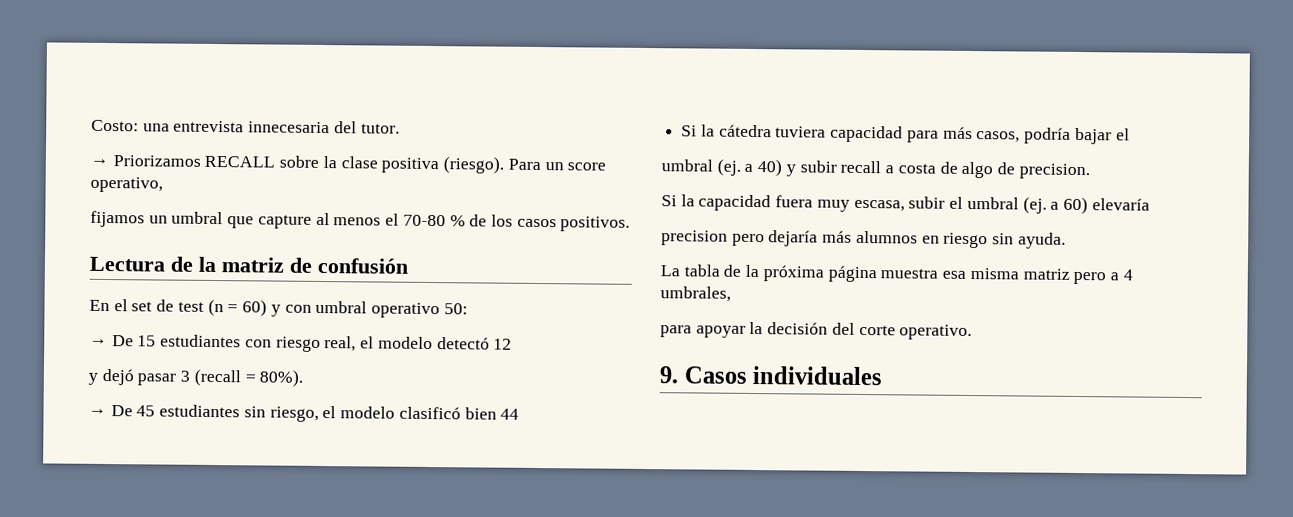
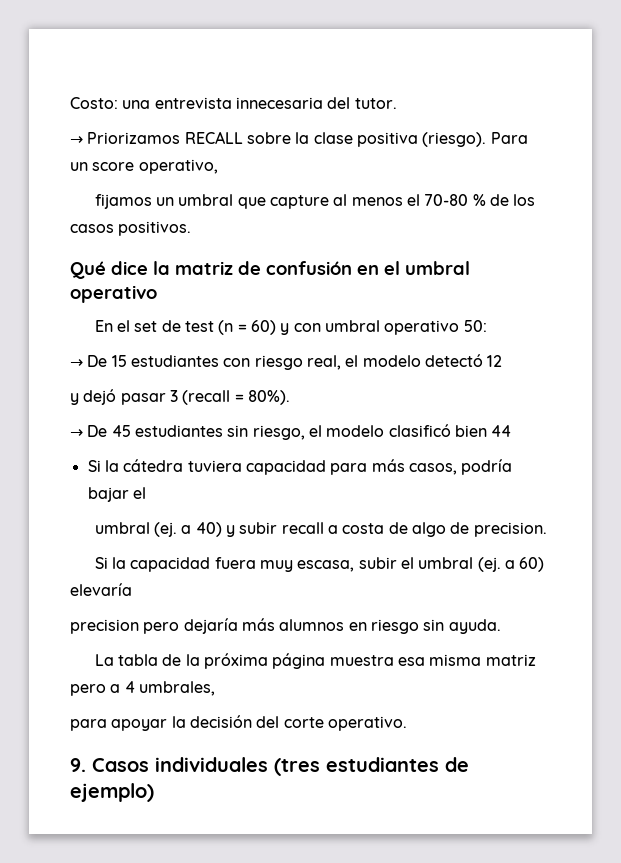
[89,256,193,272] Lectura de -> [70,261,148,279] Qué dice
(408, 265) none -> [357,261,470,275] [70,285,157,303] en el umbral operativo
(884, 375) none -> [274,757,469,776] [70,783,154,802] (tres estudiantes de ejemplo)

